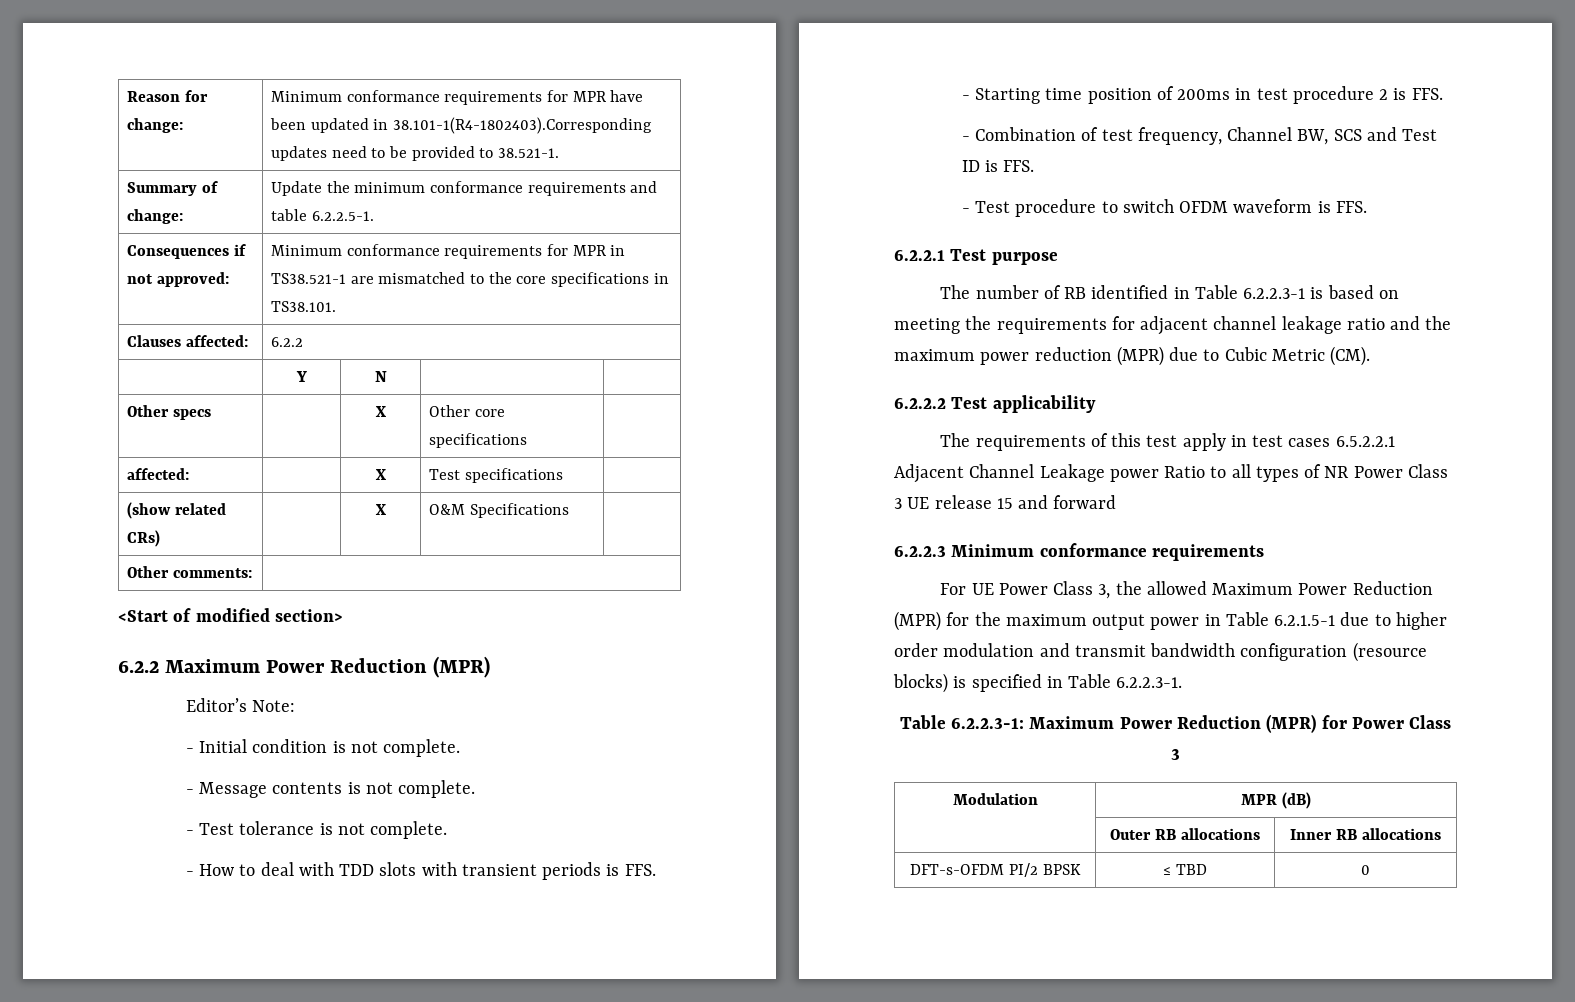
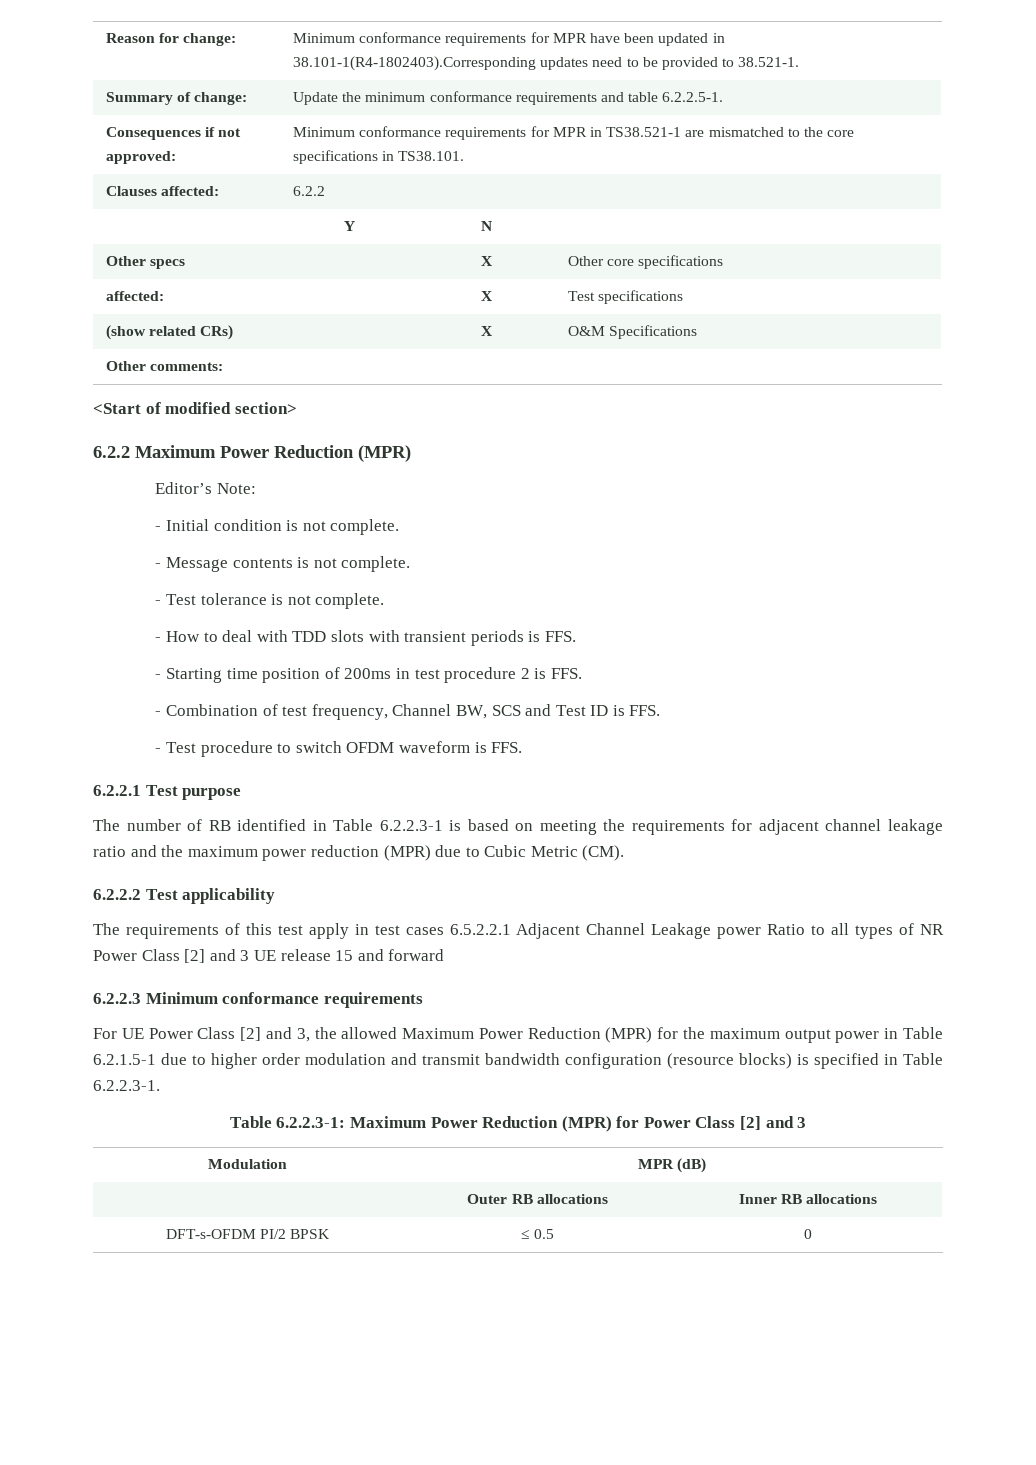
(1448, 471) none -> [184,949,236,963] [2] and
(1094, 588) none -> [240,1027,292,1041] [2] and
(1452, 722) none -> [740,1116,794,1130] [2] and
[1175,864,1207,875] TBD -> [534,1229,555,1239] 0.5

